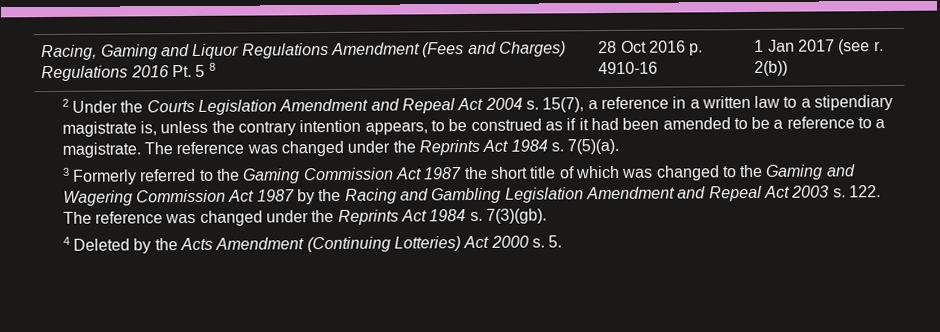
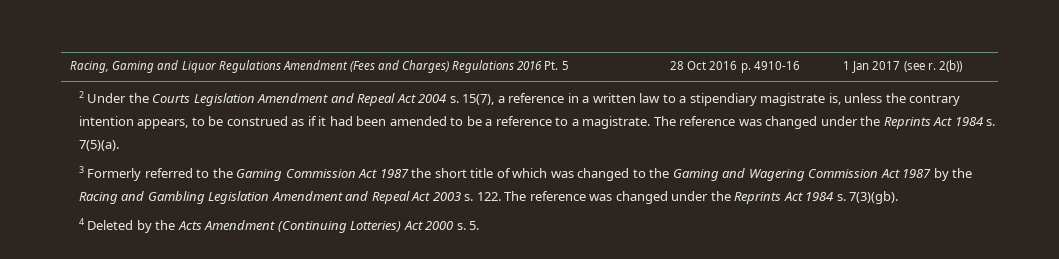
[208,62,216,71] 8 -> (569, 65) none

